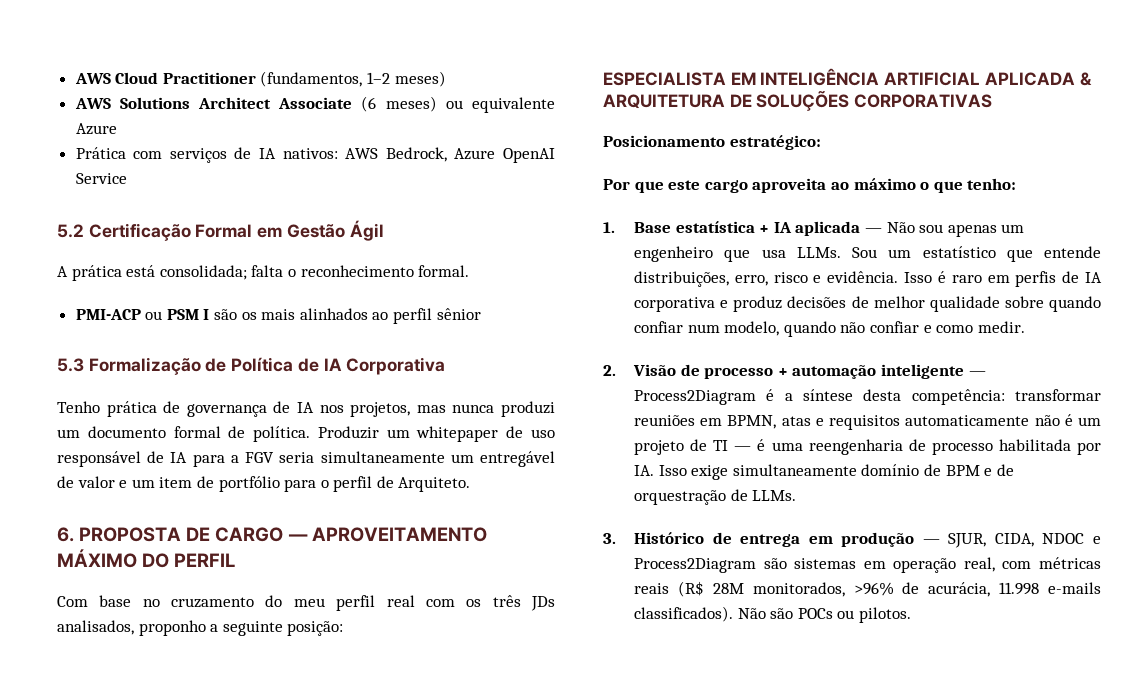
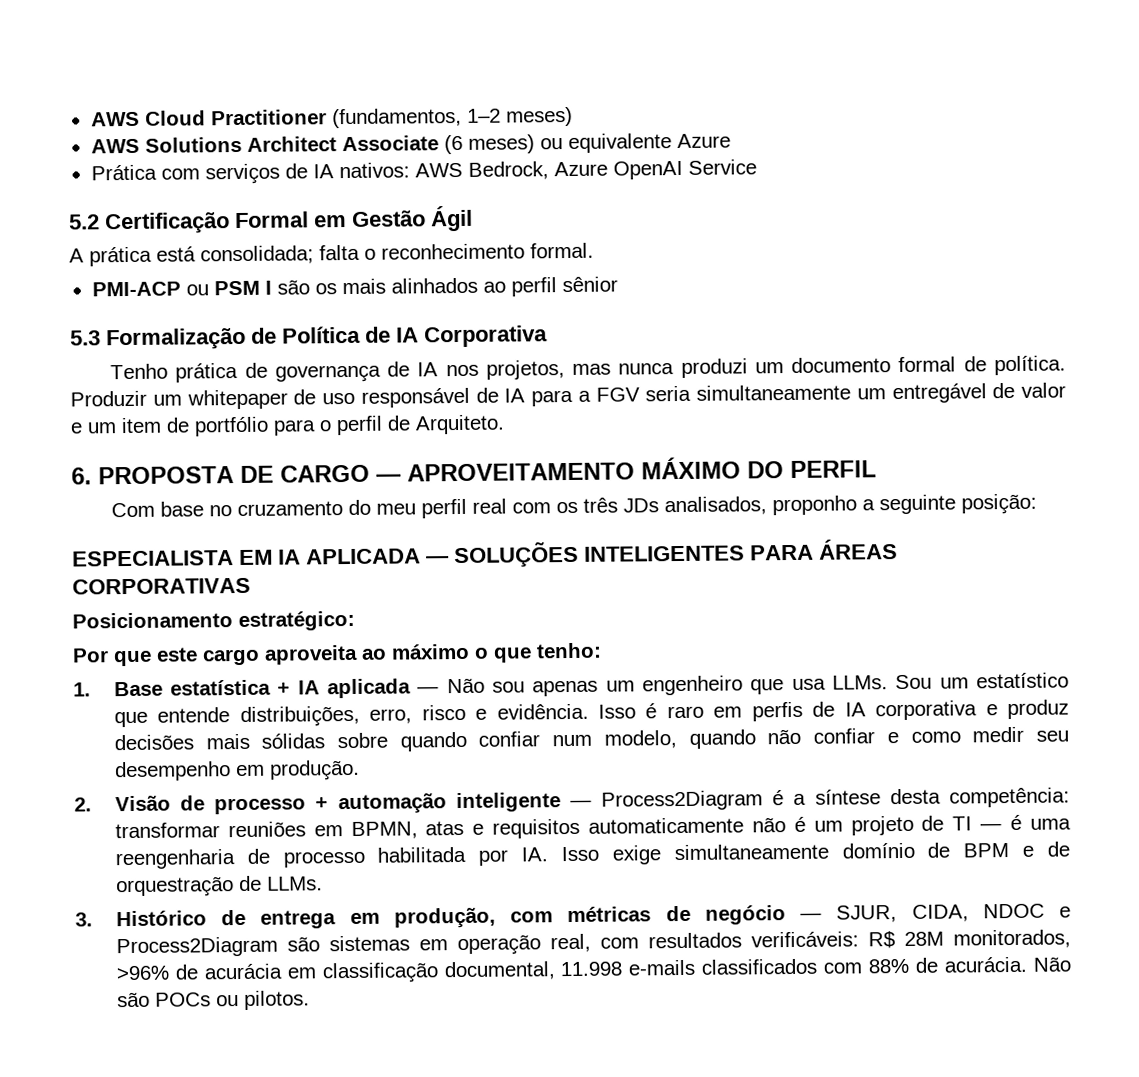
[760,68,1092,86] [603,90,850,111] INTELIGÊNCIA ARTIFICIAL APLICADA & ARQUITETURA DE SOLUÇÕES -> [278,539,898,569] IA APLICADA — SOLUÇÕES INTELIGENTES PARA ÁREAS
[851,296,1000,312] de melhor qualidade -> [205,733,326,750] mais sólidas
[977,321,1025,333] medir. -> [972,726,1069,743] [114,759,360,782] medir seu desempenho em produção.
[841,532,915,547] produção -> [393,905,786,929] produção, com métricas de negócio
[1039,557,1101,569] [634,581,704,597] métricas reais (R$ -> [647,931,896,949] resultados verificáveis: R$
[928,582,1101,597] [634,606,734,622] acurácia, 11.998 e-mails classificados). -> [203,956,1028,984] acurácia em classificação documental, 11.998 e-mails classificados com 88% de acurácia.

